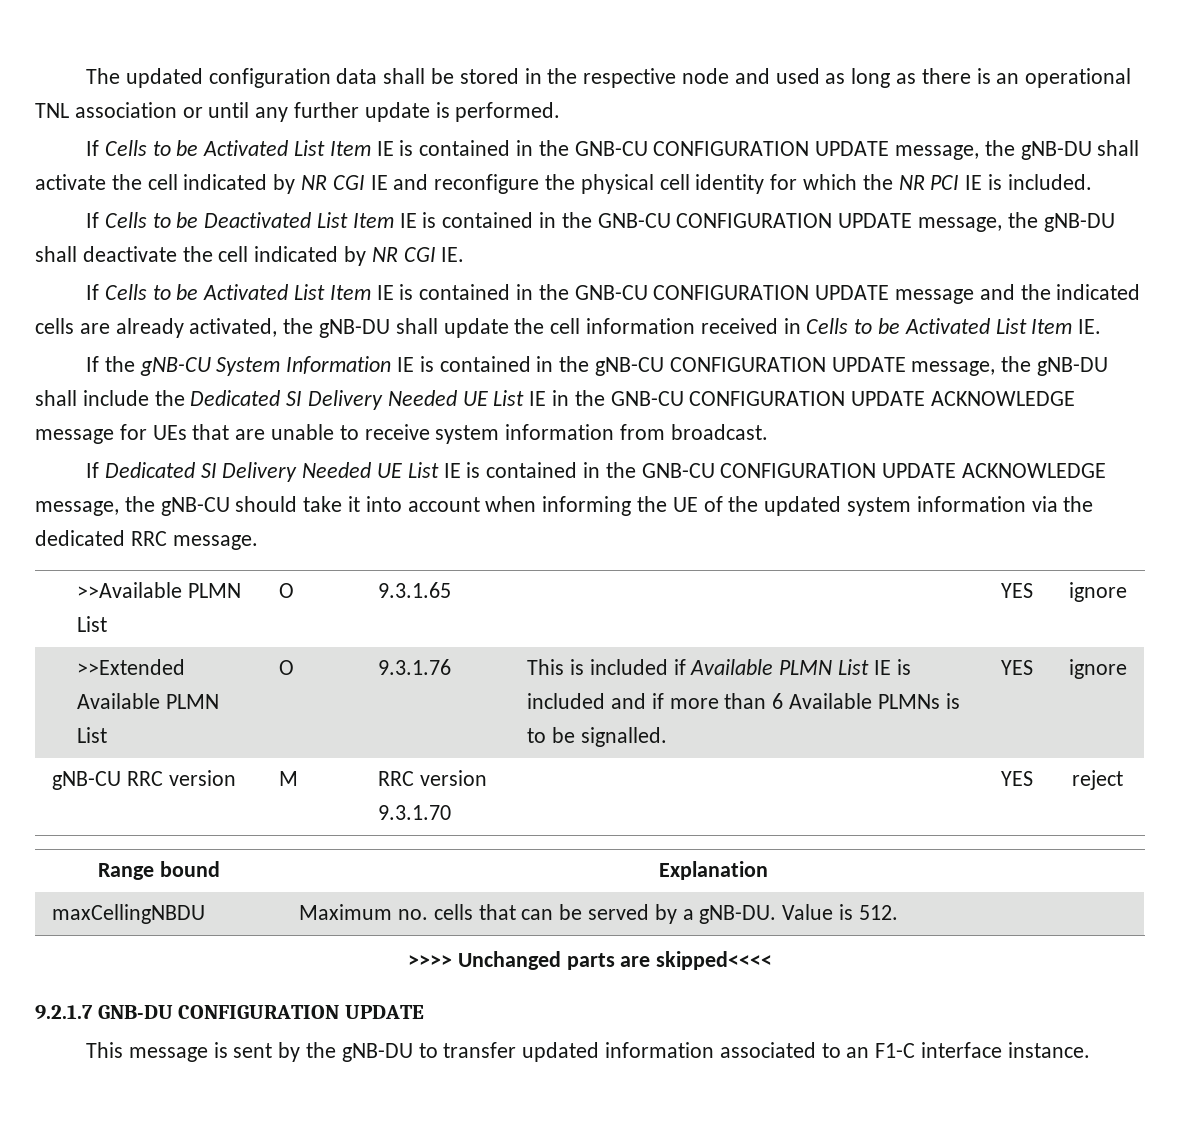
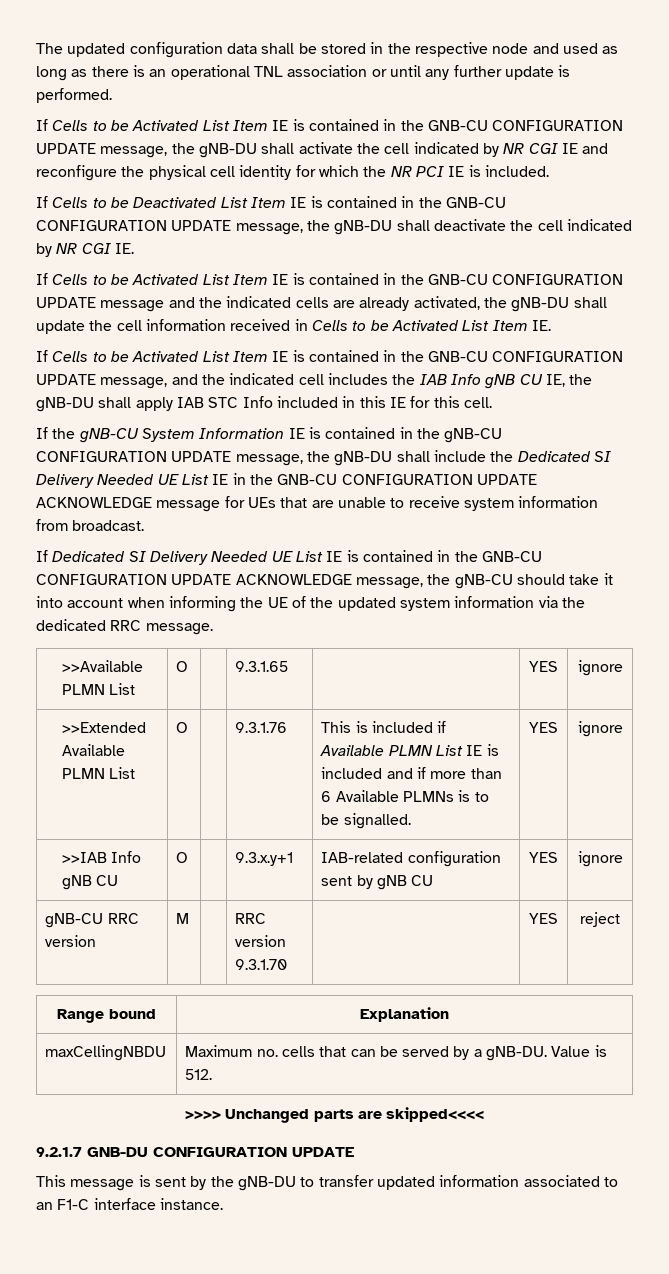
(1102, 326) none -> [36,350,624,362] [36,373,593,389] [36,396,492,412] // If Cells to be Activated List Item IE is contained in the GNB-CU CONFIGURATION UPDATE message, and the indicated cell includes the IAB Info gNB CU IE, the gNB-DU shall apply IAB STC Info included in this IE for this cell.
(1127, 669) none -> [61,851,142,863] [61,875,119,890] [176,852,189,863] [235,852,294,866] [321,851,501,867] [321,875,434,890] [529,852,558,863] [577,851,623,867] // >>IAB Info gNB CU | O | | 9.3.x.y+1 | IAB-related configuration sent by gNB CU | YES | ignore

